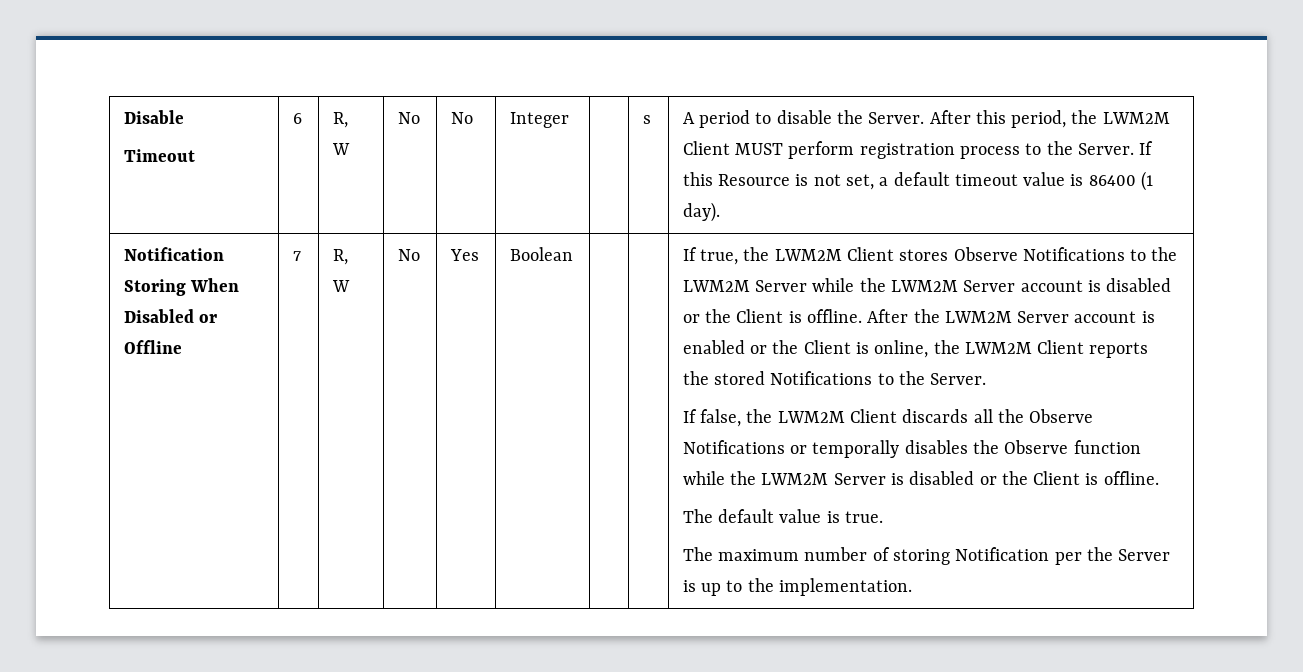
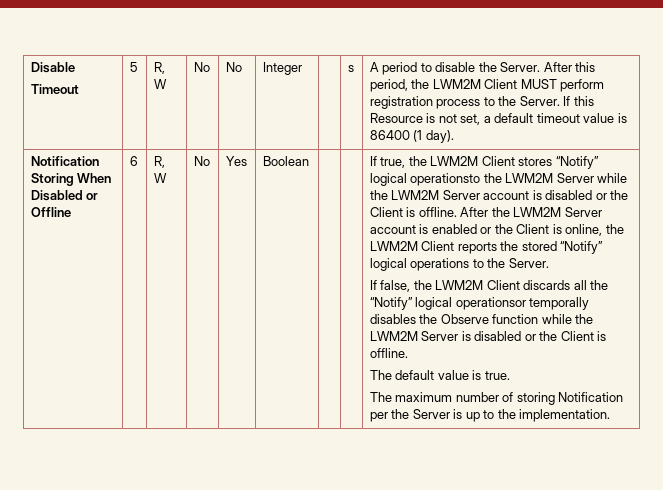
[292,113,302,124] 6 -> [129,62,138,72] 5
[292,251,301,261] 7 -> [129,156,138,166] 6
[953,247,1147,261] Observe Notifications to -> [555,156,599,169] [369,173,481,186] “Notify” logical operationsto
[770,371,873,385] Notifications -> [560,241,604,254] [369,258,470,271] “Notify” logical operations
[1029,409,1094,423] [682,440,808,454] Observe Notifications or -> [369,297,526,310] “Notify” logical operationsor

